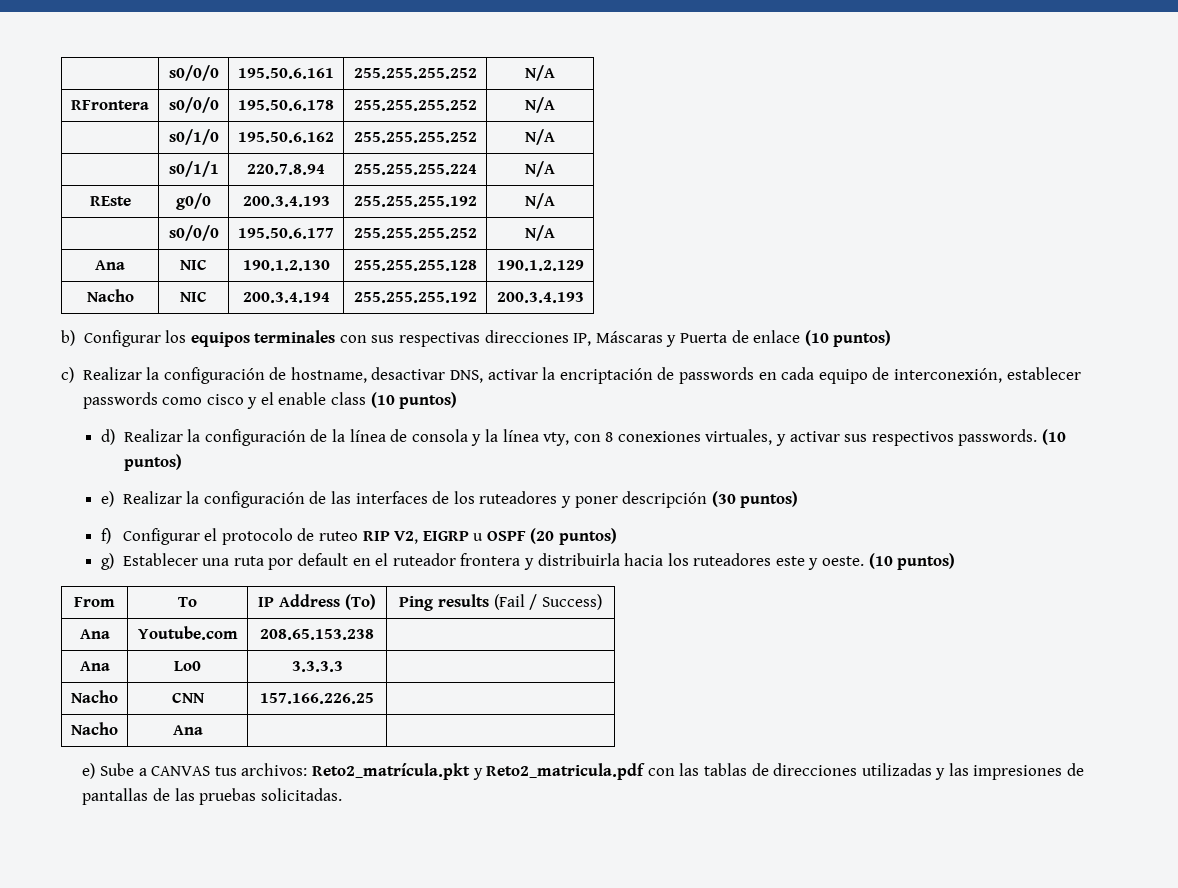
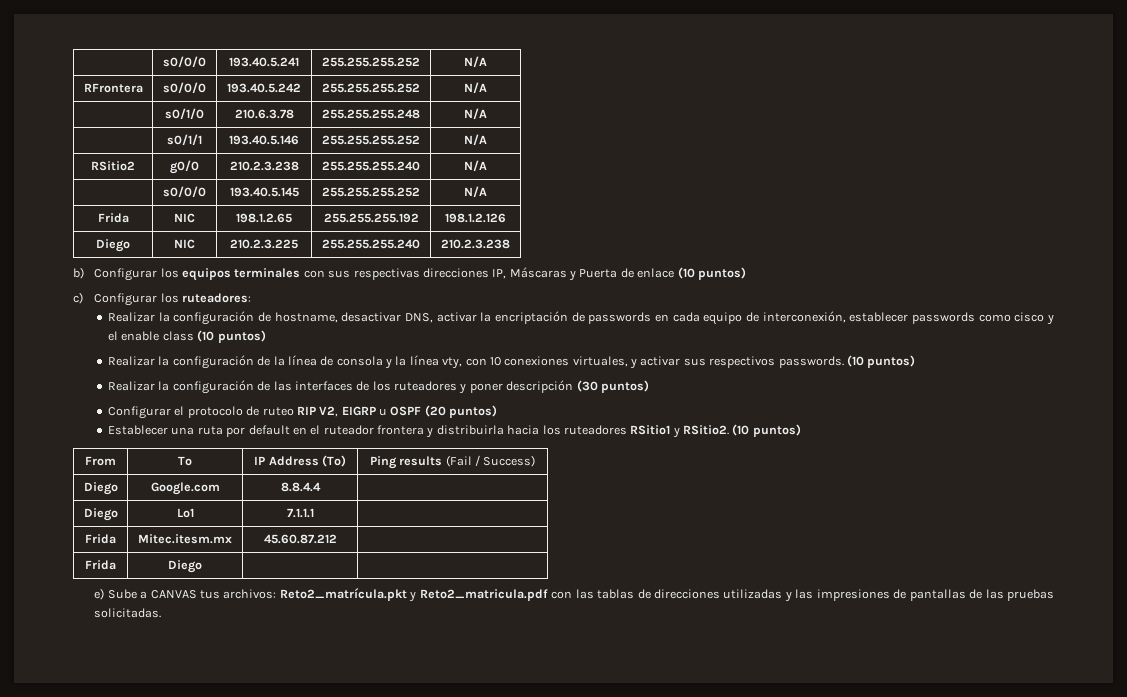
[168,65,219,81] [238,68,334,79] | s0/0/0 | 195.50.6.161 -> [163,56,206,68] [229,57,299,67] | s0/0/0 | 193.40.5.241
[238,100,334,111] 195.50.6.178 -> [227,83,301,93] 193.40.5.242
[238,132,334,143] [353,132,477,143] 195.50.6.162 | 255.255.255.252 -> [234,109,294,119] [322,109,420,119] 210.6.3.78 | 255.255.255.248
[247,164,325,175] [353,164,477,175] [525,161,555,177] [89,196,131,206] 220.7.8.94 | 255.255.255.224 | N/A // REste -> [229,135,299,145] [322,135,420,145] [464,134,487,146] [91,161,135,171] 193.40.5.146 | 255.255.255.252 | N/A // RSitio2
[242,196,330,207] [353,196,477,207] 200.3.4.193 | 255.255.255.192 -> [229,161,299,171] [322,161,420,171] 210.2.3.238 | 255.255.255.240
[238,228,334,239] [353,228,477,239] [525,225,555,241] [95,260,125,270] [180,259,207,270] [242,260,330,271] [353,260,477,271] [496,260,584,271] [86,289,134,302] [180,291,207,302] [242,292,330,303] [353,292,477,303] [496,292,584,303] 195.50.6.177 | 255.255.255.252 | N/A // Ana | NIC | 190.1.2.130 | 255.255.255.128 | 190.1.2.129 // Nacho | NIC | 200.3.4.194 | 255.255.255.192 | 200.3.4.193 -> [229,187,299,197] [322,187,420,197] [464,186,487,198] [97,213,129,223] [174,213,195,223] [236,213,292,223] [323,213,419,223] [445,213,506,223] [96,239,130,252] [174,239,195,249] [230,239,298,249] [322,239,420,249] [441,239,510,249] 193.40.5.145 | 255.255.255.252 | N/A // Frida | NIC | 198.1.2.65 | 255.255.255.192 | 198.1.2.126 // Diego | NIC | 210.2.3.225 | 255.255.255.240 | 210.2.3.238
(74, 375) none -> [94,293,252,306] Configurar los ruteadores: //
[101,429,116,445] d) -> (266, 336) none
[605,432,614,442] 8 -> [489,357,501,366] 10
[101,491,115,507] e) -> (916, 361) none
[101,528,112,544] f) -> (649, 386) none
[101,553,115,570] g) -> (498, 411) none
[775,556,865,570] este y oeste. -> [630,425,730,438] RSitio1 y RSitio2.
[79,629,110,639] [137,626,238,640] [260,629,374,640] [79,661,110,671] [174,661,201,671] [291,661,343,672] [71,690,118,703] [171,692,205,703] [260,693,374,704] [71,722,118,735] [172,725,203,735] Ana | Youtube.com | 208.65.153.238 | // Ana | Lo0 | 3.3.3.3 | // Nacho | CNN | 157.166.226.25 | // Nacho | Ana -> [83,482,118,495] [150,482,220,495] [280,482,321,492] [83,508,118,521] [176,508,194,518] [286,508,314,518] [85,534,116,544] [138,534,232,544] [263,534,337,544] [85,560,116,570] [168,560,202,573] Diego | Google.com | 8.8.4.4 | // Diego | Lo1 | 7.1.1.1 | // Frida | Mitec.itesm.mx | 45.60.87.212 | // Frida | Diego

